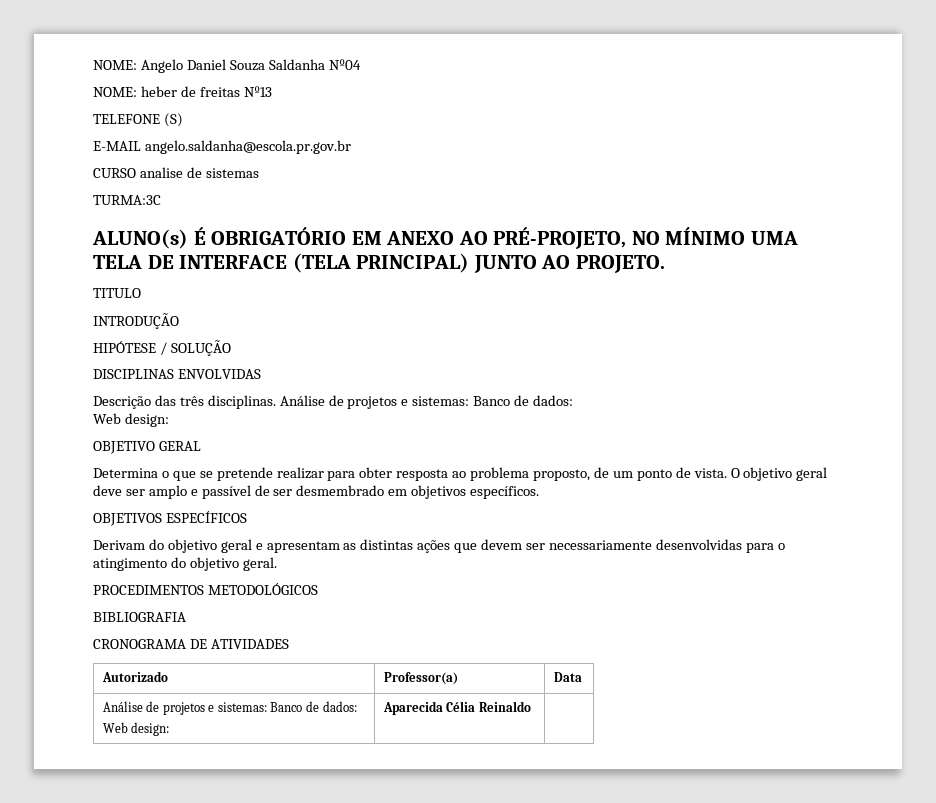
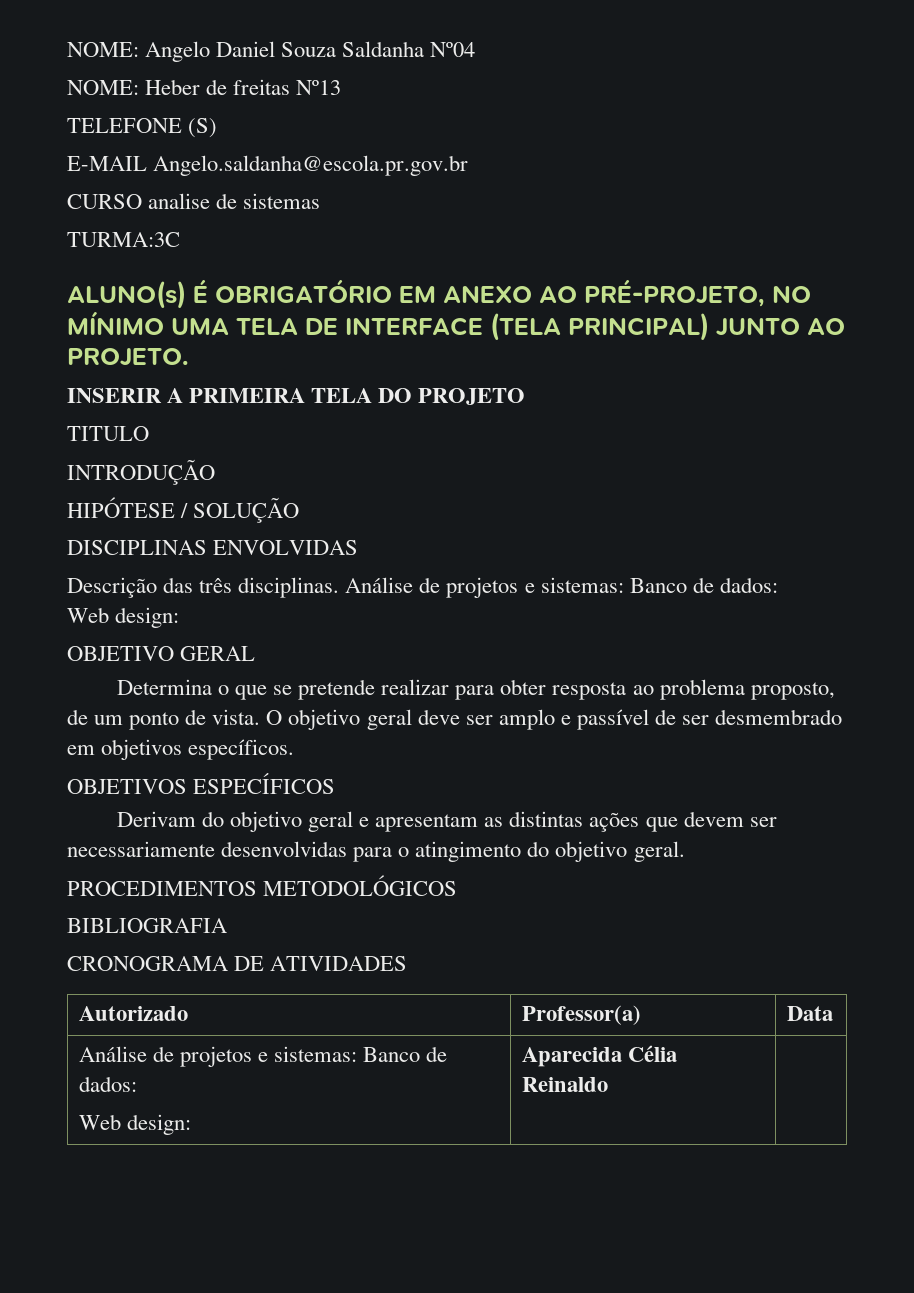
[140,86,177,97] heber -> [145,79,201,95] Heber
[144,140,351,154] angelo.saldanha@escola.pr.gov.br -> [153,155,469,176] Angelo.saldanha@escola.pr.gov.br
(665, 264) none -> [67,388,526,405] // INSERIR A PRIMEIRA TELA DO PROJETO

